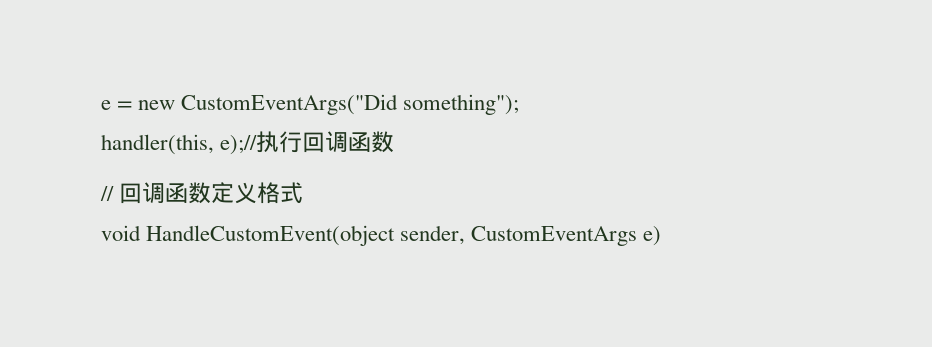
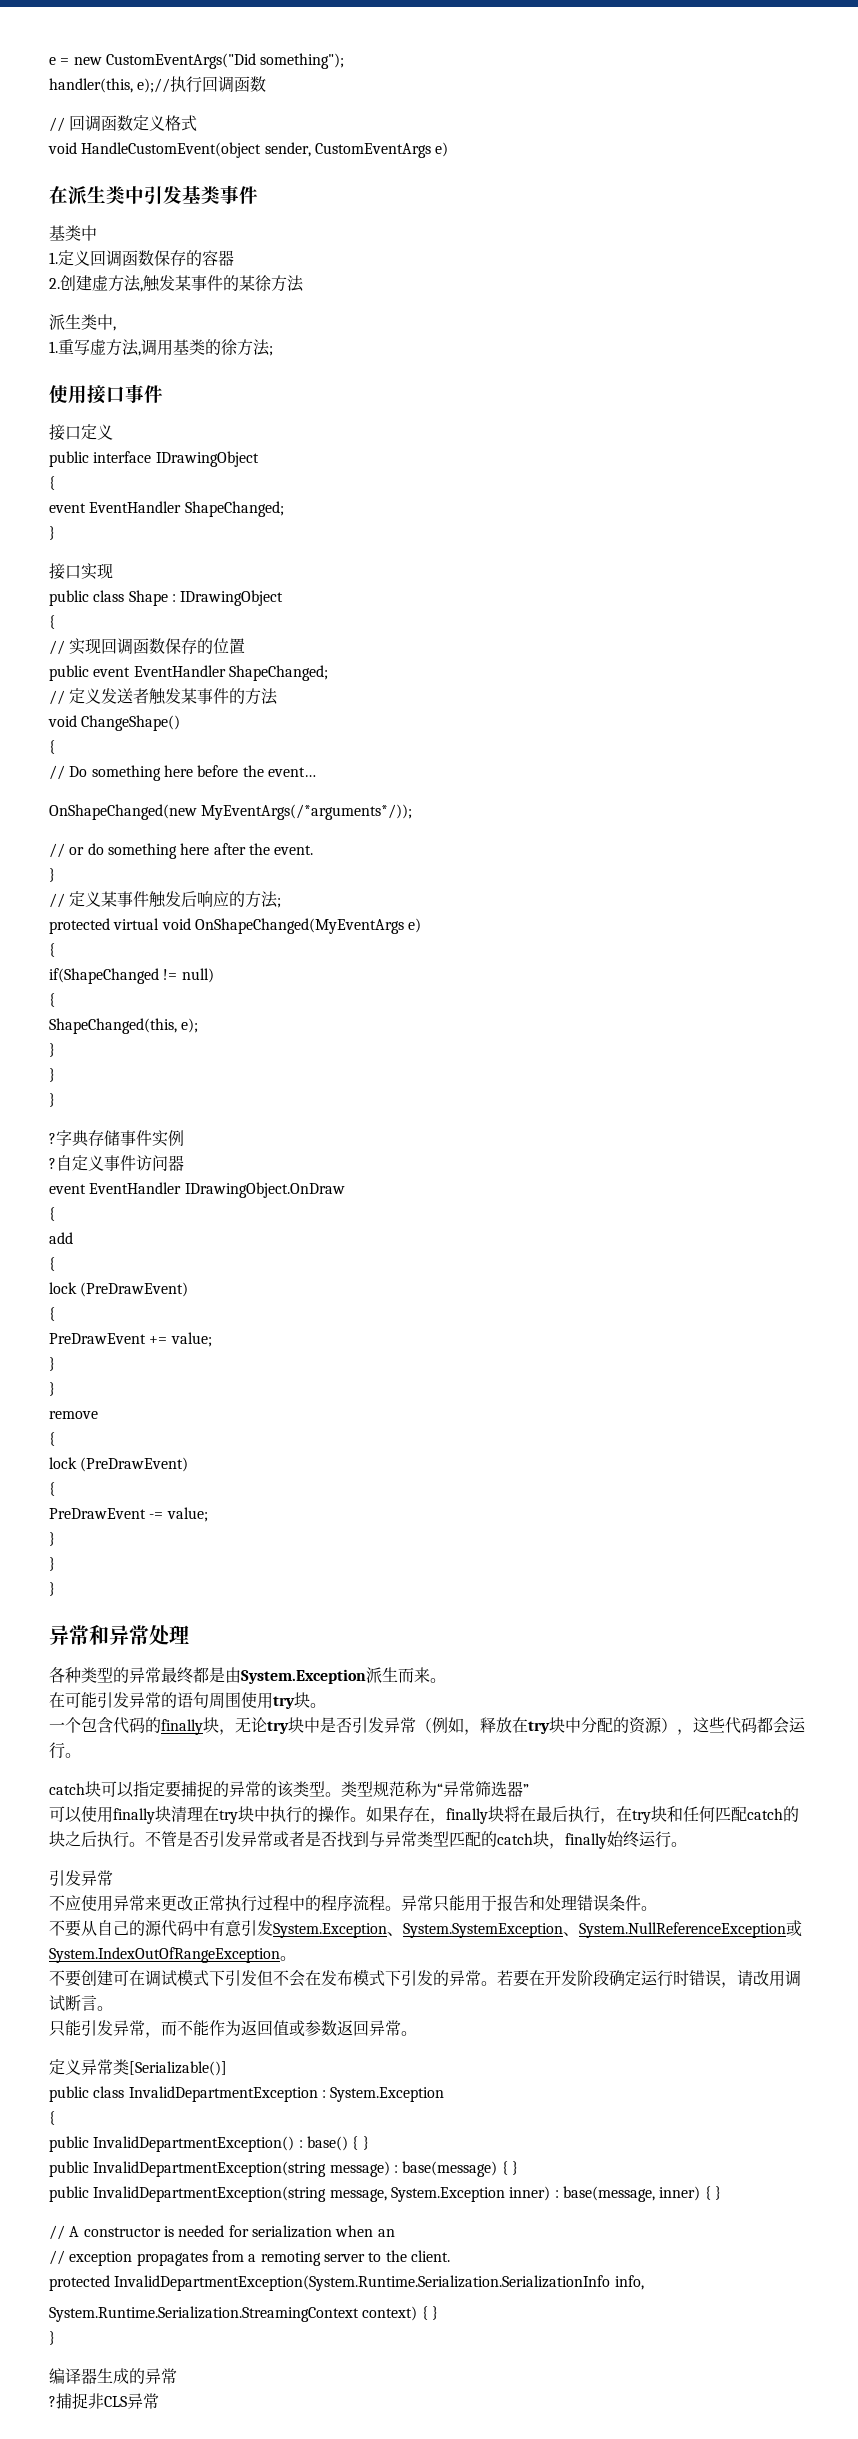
(662, 236) none -> [49,185,258,205] [49,225,97,241] [49,250,234,267] [49,275,304,292] [49,314,116,331] [49,339,273,356] [49,384,163,404] [49,424,113,441] [49,451,259,467] [49,476,55,490] [49,501,284,517] [49,526,55,540] [49,563,113,580] [49,590,284,606] [49,615,55,629] [49,638,246,655] [49,665,328,681] [49,688,279,705] [48,715,181,731] [49,740,55,754] [49,765,316,781] [49,804,413,820] [49,843,314,859] [49,868,55,882] [49,891,282,908] [49,918,422,934] [49,943,55,957] [49,968,214,984] [49,993,55,1007] [49,1018,199,1034] [49,1043,55,1057] [49,1068,55,1082] [49,1093,55,1107] [49,1130,184,1147] [49,1155,184,1171] [49,1182,345,1198] [49,1207,55,1221] [49,1232,73,1244] [49,1257,55,1271] [49,1282,189,1297] [49,1307,55,1321] [49,1332,212,1347] [49,1357,55,1371] [49,1382,55,1396] [49,1411,98,1419] [49,1432,55,1446] [49,1457,189,1472] [49,1482,55,1496] [49,1507,208,1522] [49,1532,55,1546] [49,1557,55,1571] [49,1582,55,1596] [49,1625,189,1645] [49,1667,446,1684] [49,1692,326,1709] [49,1717,806,1735] [49,1742,81,1759] [49,1781,529,1798] [49,1806,799,1824] [49,1831,687,1849] [49,1870,113,1887] [49,1894,657,1912] [49,1920,802,1938] [49,1947,296,1963] [49,1969,801,1988] [49,1995,113,2011] [49,2020,417,2038] [49,2059,227,2076] [49,2086,445,2102] [49,2111,55,2125] [49,2136,369,2152] [49,2161,518,2177] [49,2186,721,2202] [49,2225,395,2240] [49,2250,450,2266] [49,2275,644,2291] [49,2306,438,2322] [49,2331,55,2345] [49,2368,177,2384] [49,2393,159,2409] // 在派生类中引发基类事件 // 基类中 // 1.定义回调函数保存的容器 // 2.创建虚方法,触发某事件的某徐方法 // 派生类中, // 1.重写虚方法,调用基类的徐方法; // 使用接口事件 // 接口定义 // public interface IDrawingObject // { // event EventHandler ShapeChanged; // } // 接口实现 // public class Shape : IDrawingObject // { // // 实现回调函数保存的位置 // public event EventHandler ShapeChanged; // // 定义发送者触发某事件的方法 // void ChangeShape() // { // // Do something here before the event… // OnShapeChanged(new MyEventArgs(/*arguments*/)); // // or do something here after the event. // } // // 定义某事件触发后响应的方法; // protected virtual void OnShapeChanged(MyEventArgs e) // { // if(ShapeChanged != null) // { // ShapeChanged(this, e); // } // } // } // ?字典存储事件实例 // ?自定义事件访问器 // event EventHandler IDrawingObject.OnDraw // { // add // { // lock (PreDrawEvent) // { // PreDrawEvent += value; // } // } // remove // { // lock (PreDrawEvent) // { // PreDrawEvent -= value; // } // } // } // 异常和异常处理 // 各种类型的异常最终都是由System.Exception派生而来。 // 在可能引发异常的语句周围使用try块。 // 一个包含代码的finally块，无论try块中是否引发异常（例如，释放在try块中分配的资源），这些代码都会运行。 // catch块可以指定要捕捉的异常的该类型。类型规范称为“异常筛选器” // 可以使用finally块清理在try块中执行的操作。如果存在，finally块将在最后执行，在try块和任何匹配catch的块之后执行。不管是否引发异常或者是否找到与异常类型匹配的catch块，finally始终运行。 // 引发异常 // 不应使用异常来更改正常执行过程中的程序流程。异常只能用于报告和处理错误条件。 // 不要从自己的源代码中有意引发System.Exception、System.SystemException、System.NullReferenceException或System.IndexOutOfRangeException。 // 不要创建可在调试模式下引发但不会在发布模式下引发的异常。若要在开发阶段确定运行时错误，请改用调试断言。 // 只能引发异常，而不能作为返回值或参数返回异常。 // 定义异常类[Serializable()] // public class InvalidDepartmentException : System.Exception // { // public InvalidDepartmentException() : base() { } // public InvalidDepartmentException(string message) : base(message) { } // public InvalidDepartmentException(string message, System.Exception inner) : base(message, inner) { } // // A constructor is needed for serialization when an // // exception propagates from a remoting server to the client. // protected InvalidDepartmentException(System.Runtime.Serialization.SerializationInfo info, // System.Runtime.Serialization.StreamingContext context) { } // } // 编译器生成的异常 // ?捕捉非CLS异常

